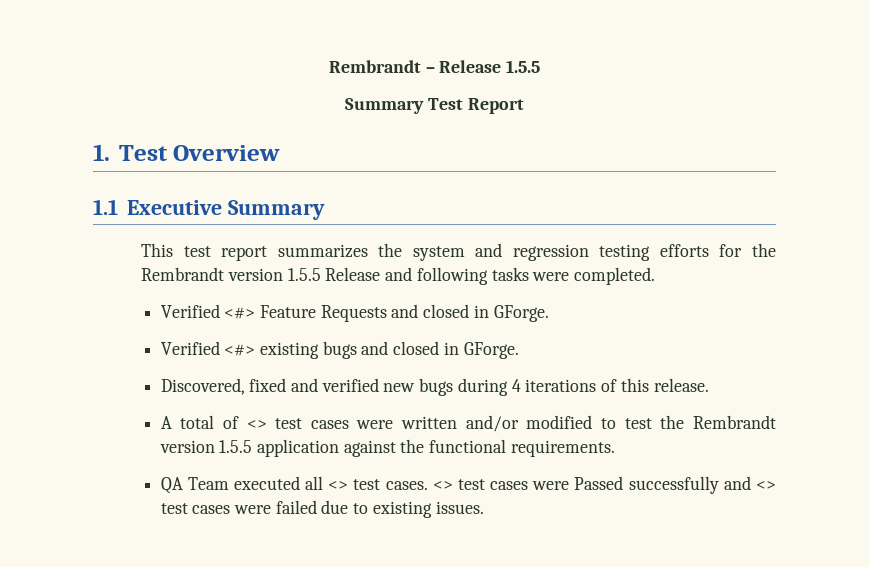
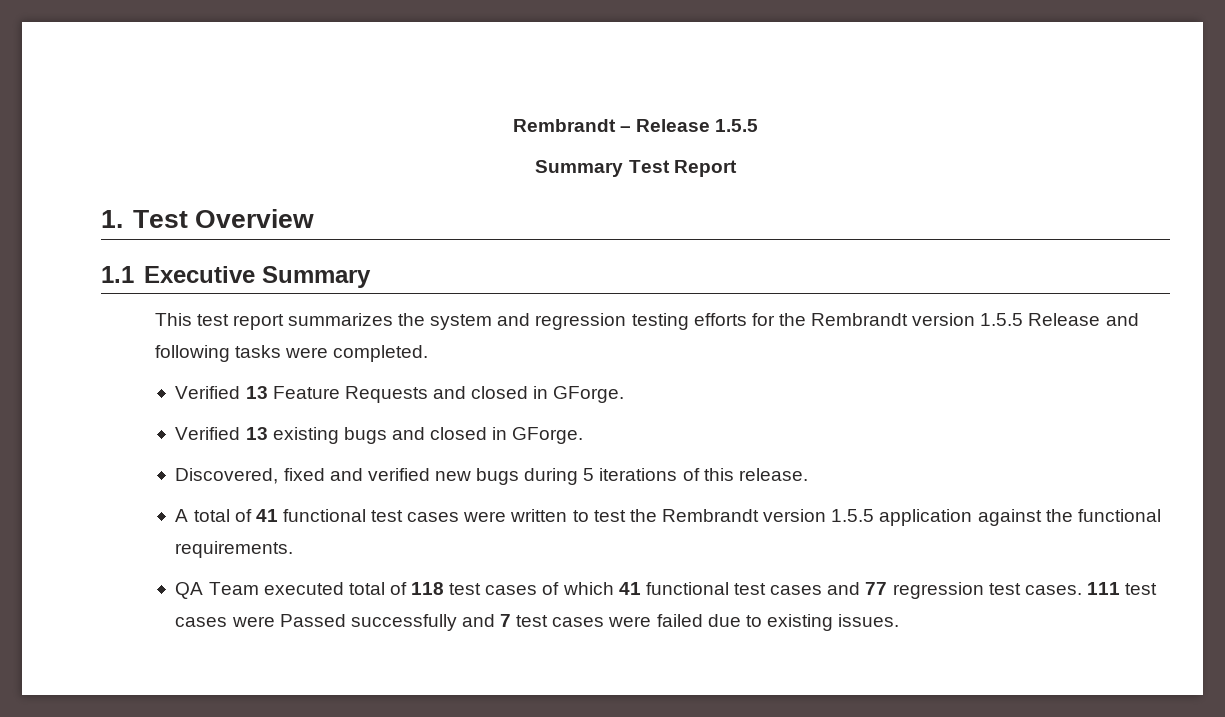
[224,307,256,319] <#> -> [245,386,268,399] 13
[224,344,256,356] <#> -> [245,427,268,440] 13
[511,379,521,392] 4 -> [583,468,595,481] 5
[246,420,267,429] <> -> [255,509,366,522] 41 functional
[465,415,593,432] and/or modified -> (568, 515) none
[305,476,349,490] all <> -> [348,582,984,599] total of 118 test cases of which 41 functional test cases and 77 regression
[432,481,453,490] <> -> [1086,582,1120,595] 111
[756,481,777,490] <> -> [500,614,512,627] 7

